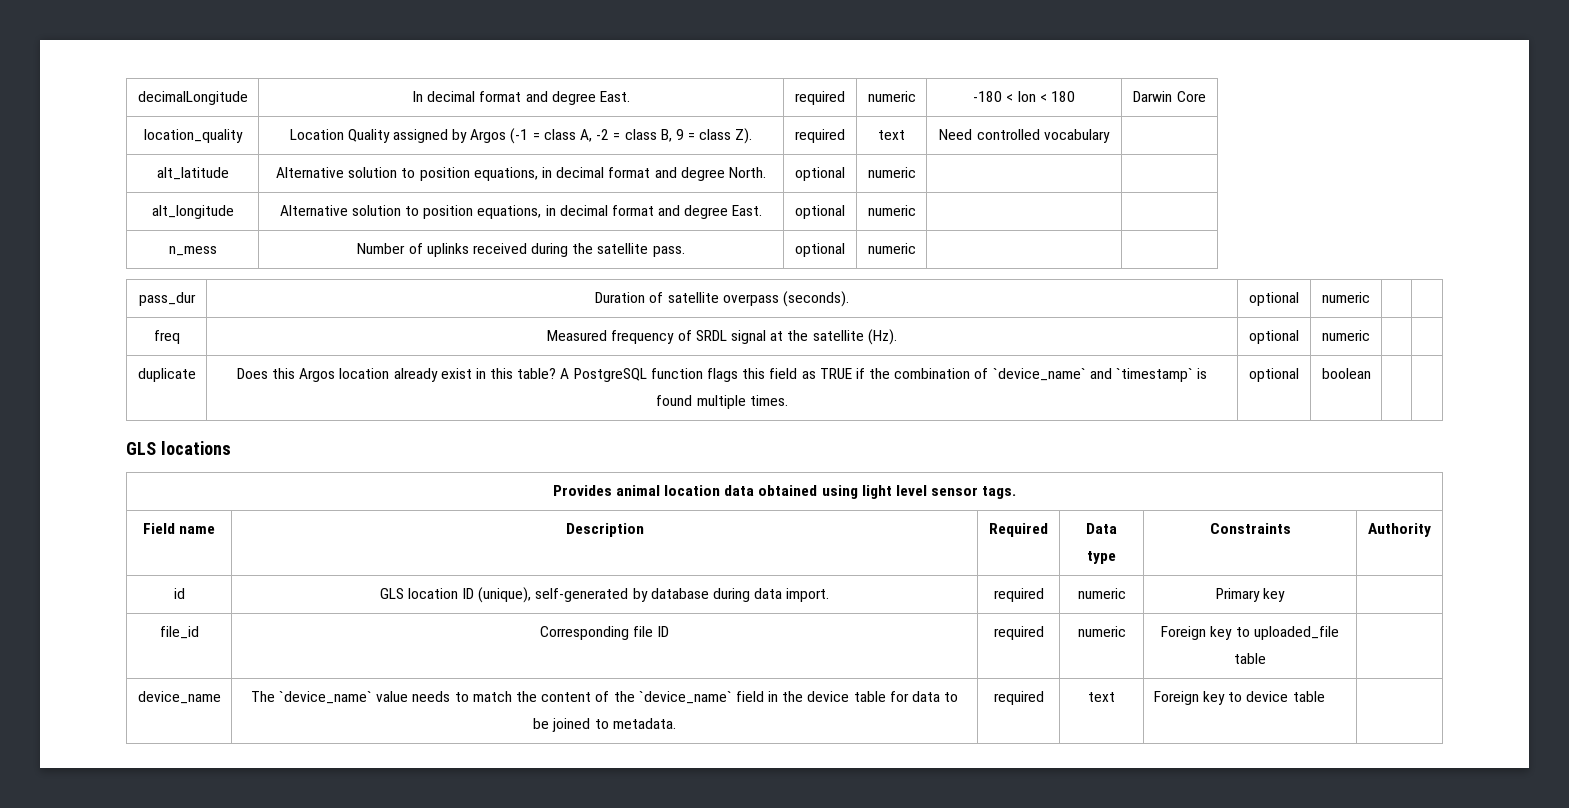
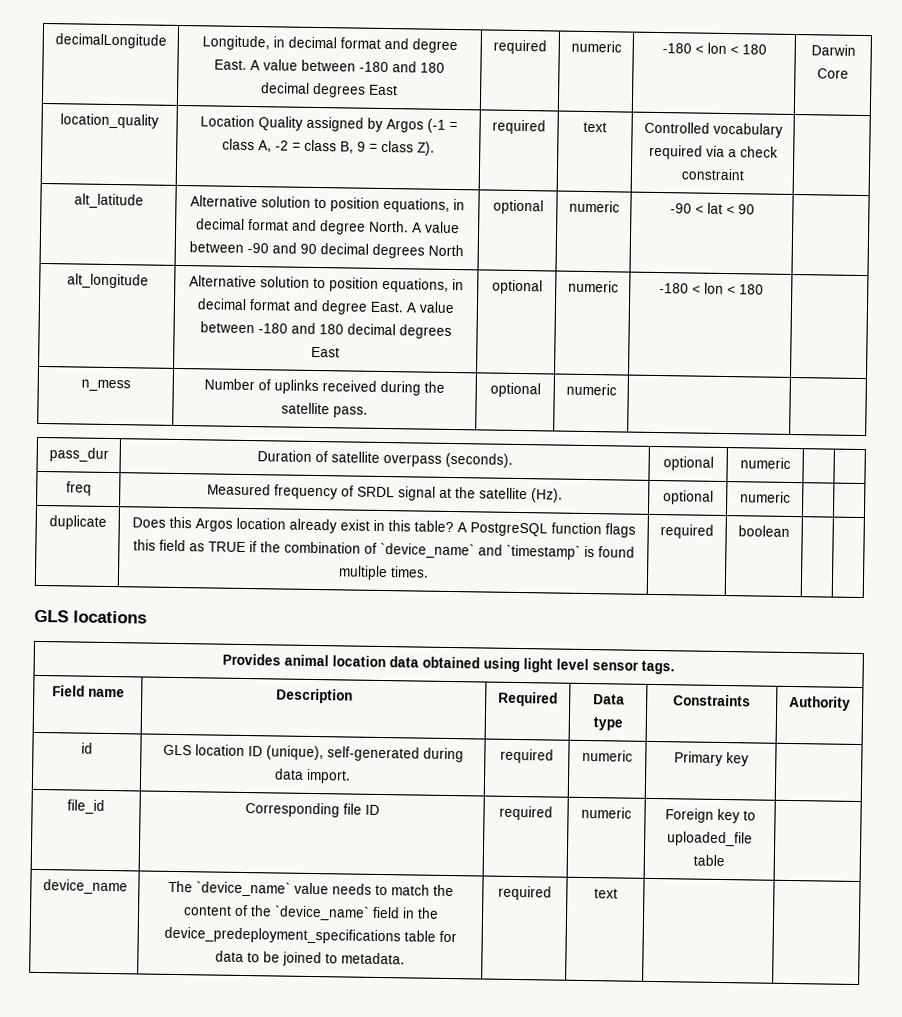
[412,91,630,105] In decimal format and degree East. -> [201,35,458,54] [214,59,445,73] [261,82,398,98] Longitude, in decimal format and degree East. A value between -180 and 180 decimal degrees East
[939,129,1040,140] Need controlled -> [643,121,710,134] Controlled
(1110, 136) none -> [648,144,778,160] [680,168,745,181] required via a check constraint
[795,167,845,181] [867,167,916,178] | optional | numeric | -> [411,221,460,234] [189,241,464,259] [492,199,544,215] [568,200,620,213] [669,202,755,215] A value between -90 and 90 decimal degrees North | optional | numeric | -90 < lat < 90
[795,205,845,219] [867,205,916,216] | optional | numeric | -> [406,301,455,314] [199,321,452,339] [311,346,340,358] [491,279,543,295] [567,280,619,293] [658,282,764,295] A value between -180 and 180 decimal degrees East | optional | numeric | -180 < lon < 180
[1249,368,1299,382] optional -> [660,524,714,539] required
[632,588,709,602] by database -> (420, 754) none
[807,691,850,702] device -> [163,926,401,945] device_predeployment_specifications
[1153,691,1325,705] Foreign key to device table -> (618, 893) none

